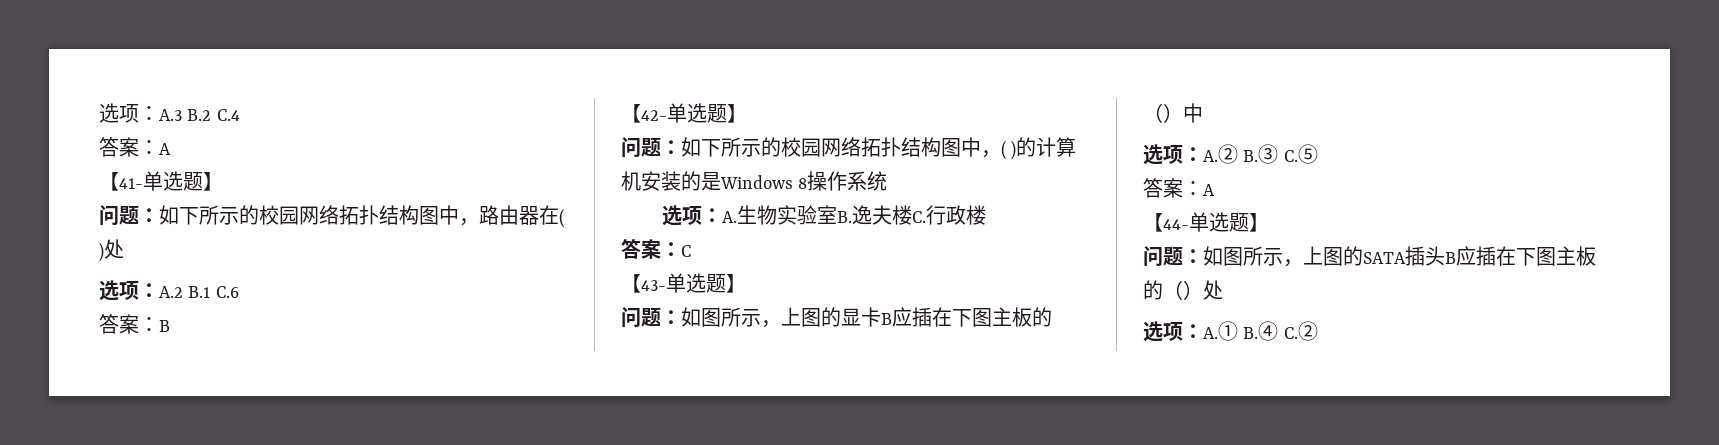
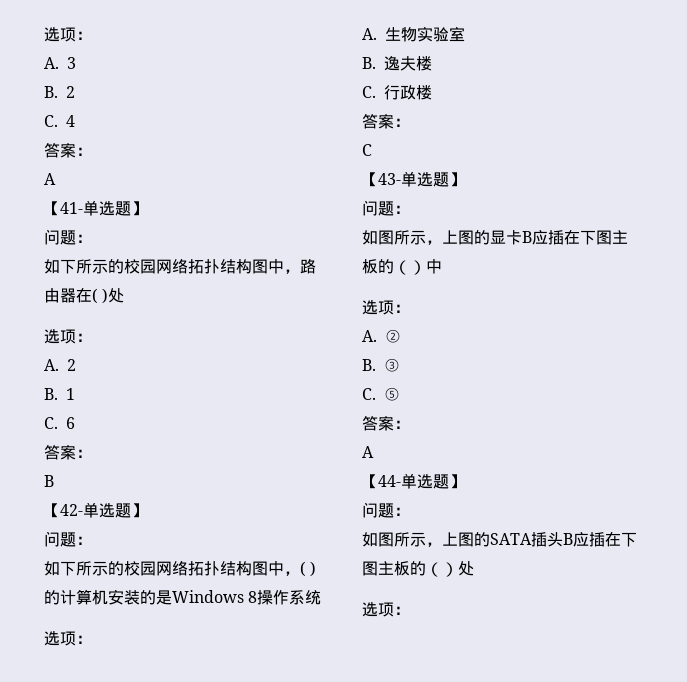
[99,103,240,123] [99,137,159,157] 选项：A.3 B.2 C.4 // 答案： -> [44,27,92,42] [44,57,76,69] [44,86,75,98] [44,115,75,127] [44,142,92,158] 选项： // A. 3 // B. 2 // C. 4 // 答案： //
(159, 215) none -> (92, 238) //
[159,286,239,298] [99,314,159,334] A.2 B.1 C.6 // 答案： -> [44,359,76,371] [44,388,75,400] [44,417,75,429] [44,444,92,460] // A. 2 // B. 1 // C. 6 // 答案： //
(681, 147) none -> (92, 540) //
(722, 215) none -> (92, 639) //
(837, 214) none -> (465, 34) //
(912, 215) none -> (432, 63) //
(681, 249) none -> (410, 122) //
(681, 317) none -> (410, 209) //
[1203,144,1318,164] [1143,178,1203,198] A.② B.③ C.⑤ // 答案： -> [362,329,401,343] [362,358,400,372] [362,387,400,401] [362,415,410,431] // A. ② // B. ③ // C. ⑤ // 答案： //
(1203, 256) none -> (410, 511) //
[1203,321,1318,341] A.① B.④ C.② -> (410, 610) none

